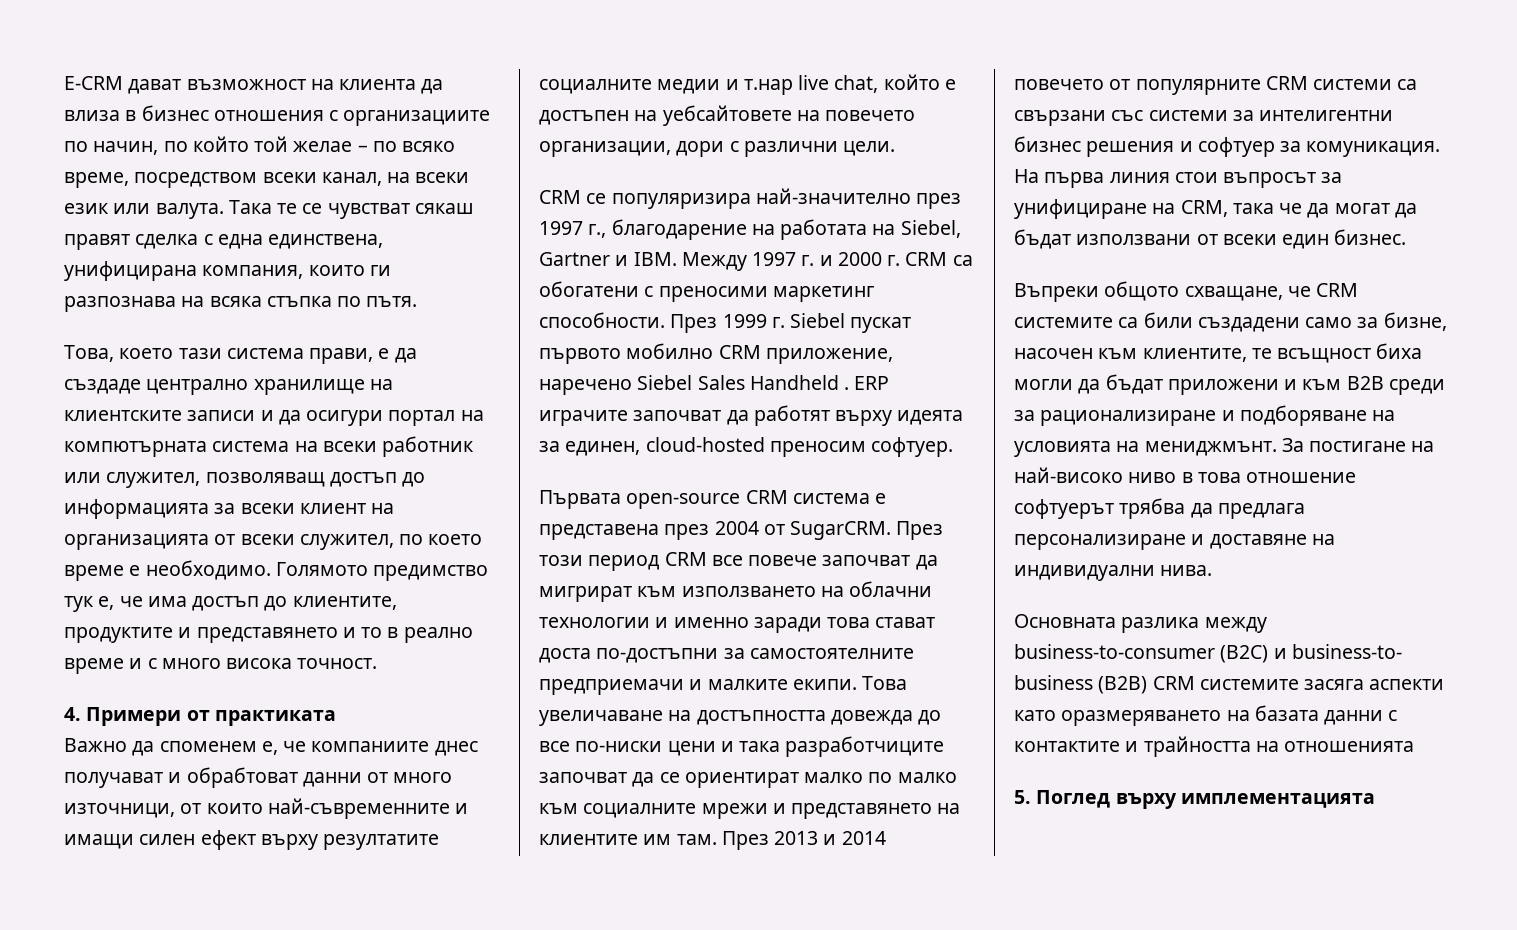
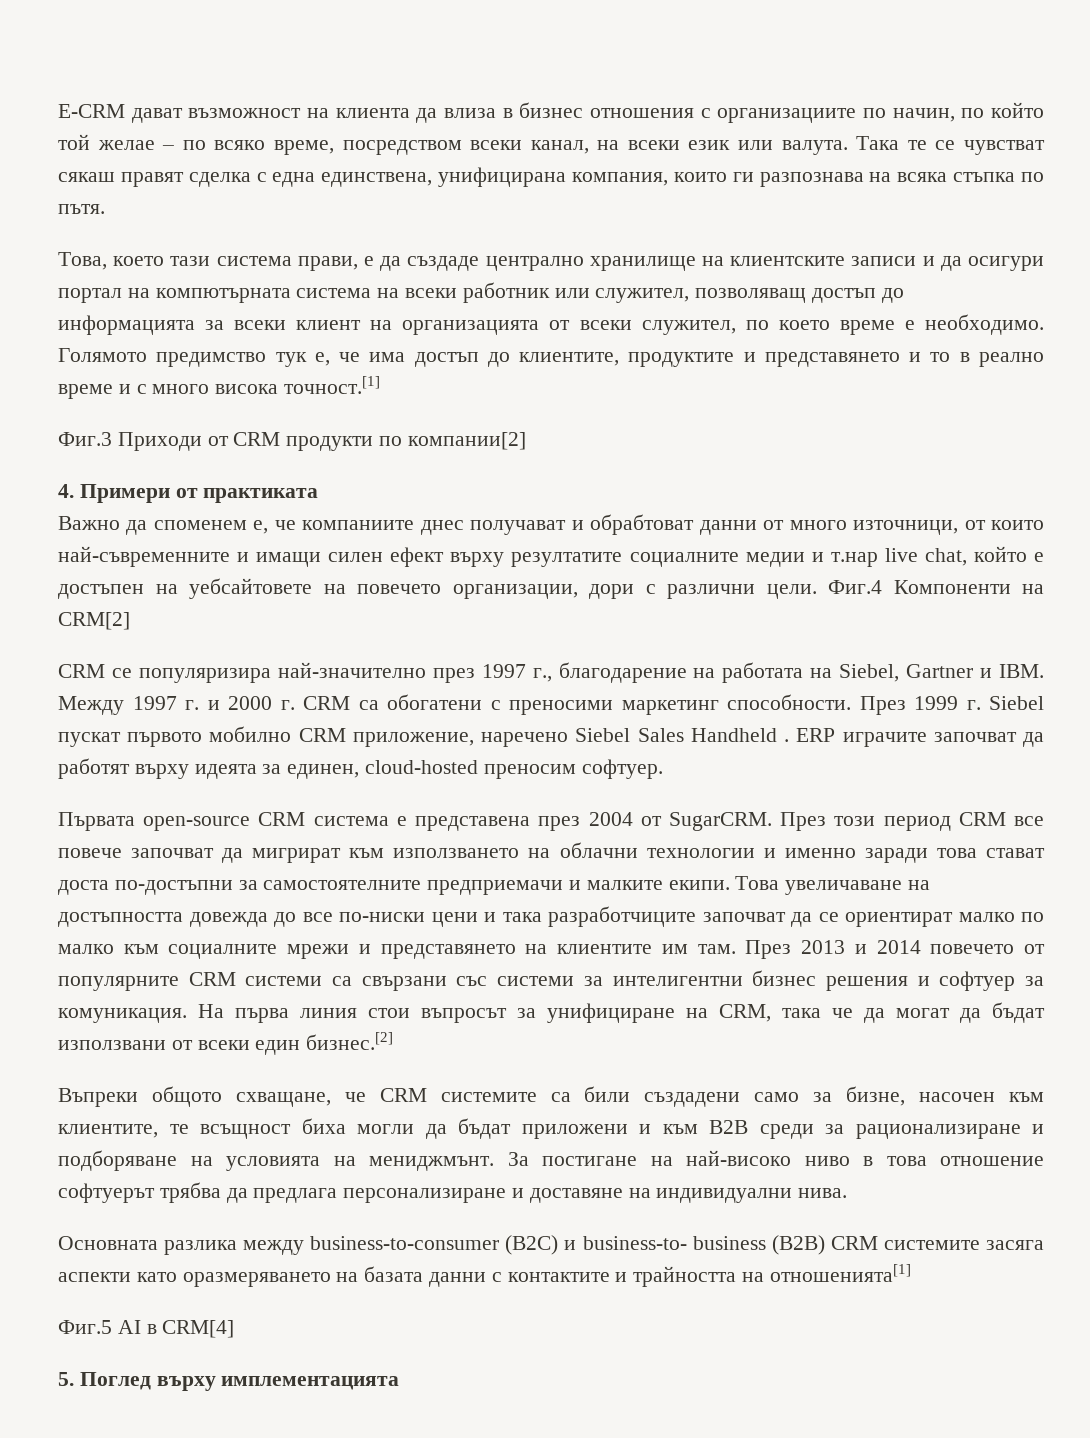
[297,658,378,669] точност. -> [284,376,381,394] [58,432,526,451] точност.[1] // Фиг.3 Приходи от CRM продукти по компании[2]
(896, 148) none -> [828,580,1044,594] [58,612,130,630] Фиг.4 Компоненти на CRM[2]
[1334,229,1407,245] бизнес. -> [306,1032,394,1050] бизнес.[2]
[1284,741,1415,752] отношенията -> [769,1264,911,1282] [58,1320,235,1338] отношенията[1] // Фиг.5 AI в CRM[4]

